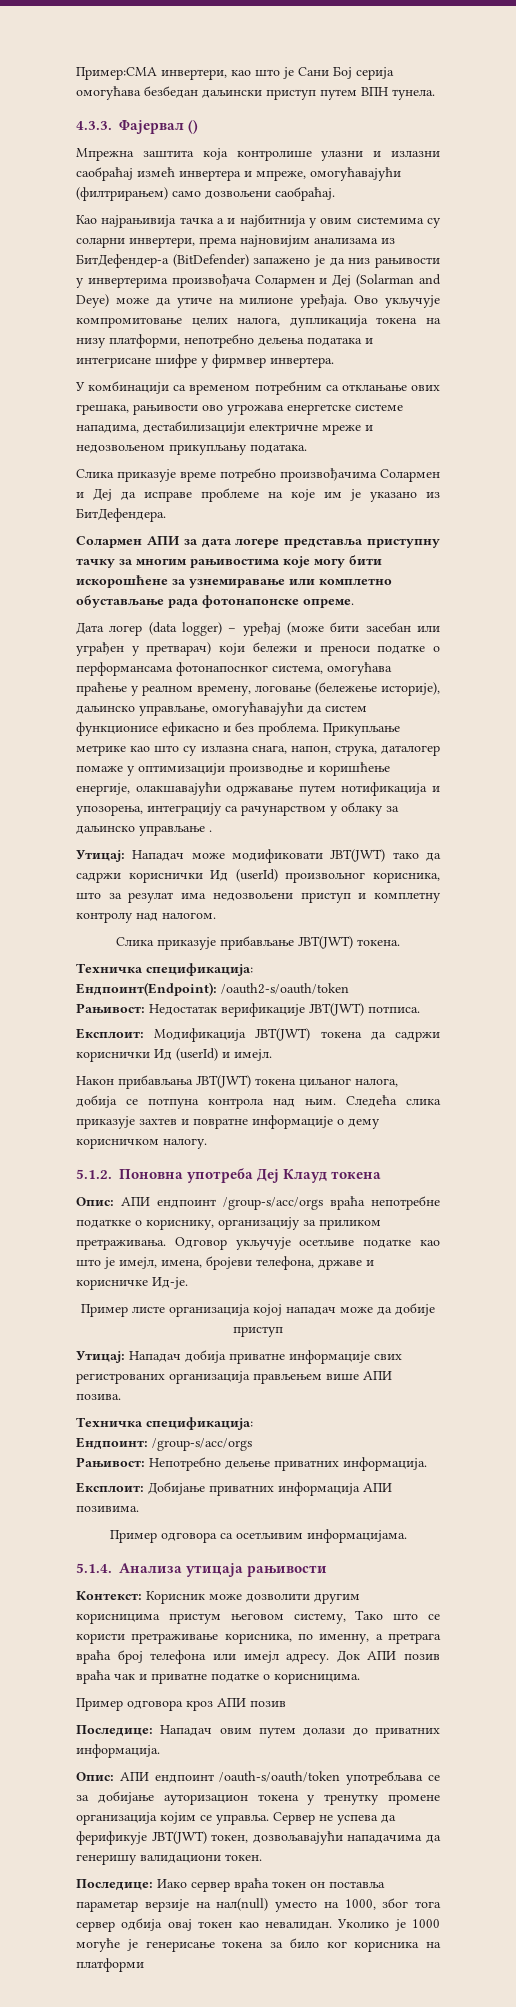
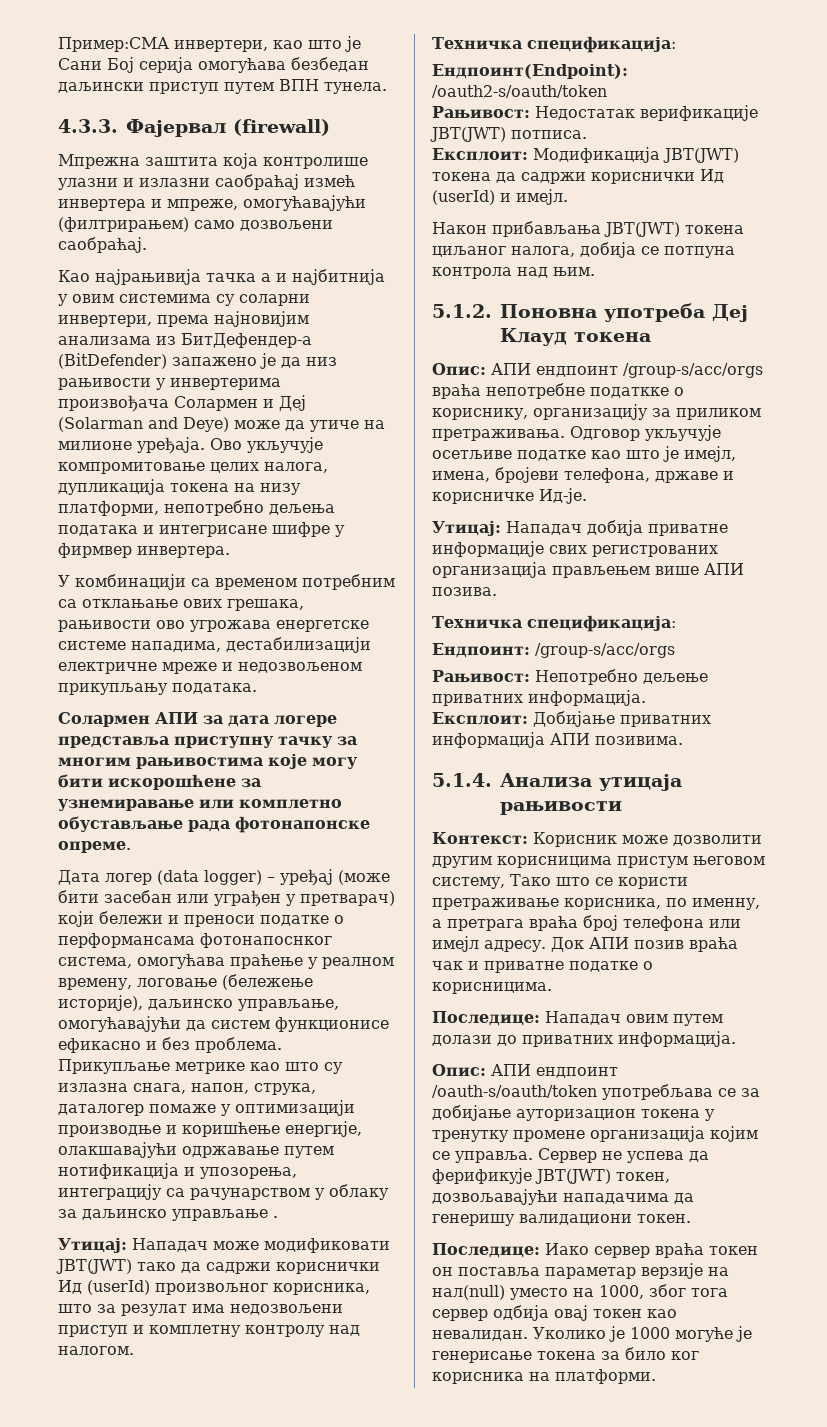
[188,120,199,134] () -> [233,119,330,136] (firewall)
[76,468,440,482] [76,488,440,502] [76,508,166,522] // Слика приказује време потребно произвођачима Солармен и Деј да исправе проблеме на које им је указано из БитДефендера. -> (257, 688) none
[116,936,400,950] // Слика приказује прибављање ЈВТ(JWT) токена. -> (134, 1350) none
[346,1095,441,1107] [76,1115,380,1129] [76,1138,207,1149] Следећа слика приказује захтев и повратне информације о дему корисничком налогу. -> (595, 271) none
[81,1303,435,1317] [233,1326,283,1337] // Пример листе организација којој нападач може да добије приступ -> (587, 496) none
[109,1529,407,1543] // Пример одговора са осетљивим информацијама. -> (683, 740) none
[76,1698,286,1711] // Пример одговора кроз АПИ позив -> (552, 988) none
[76,1958,144,1972] платформи -> [555,1369,656,1384] платформи.

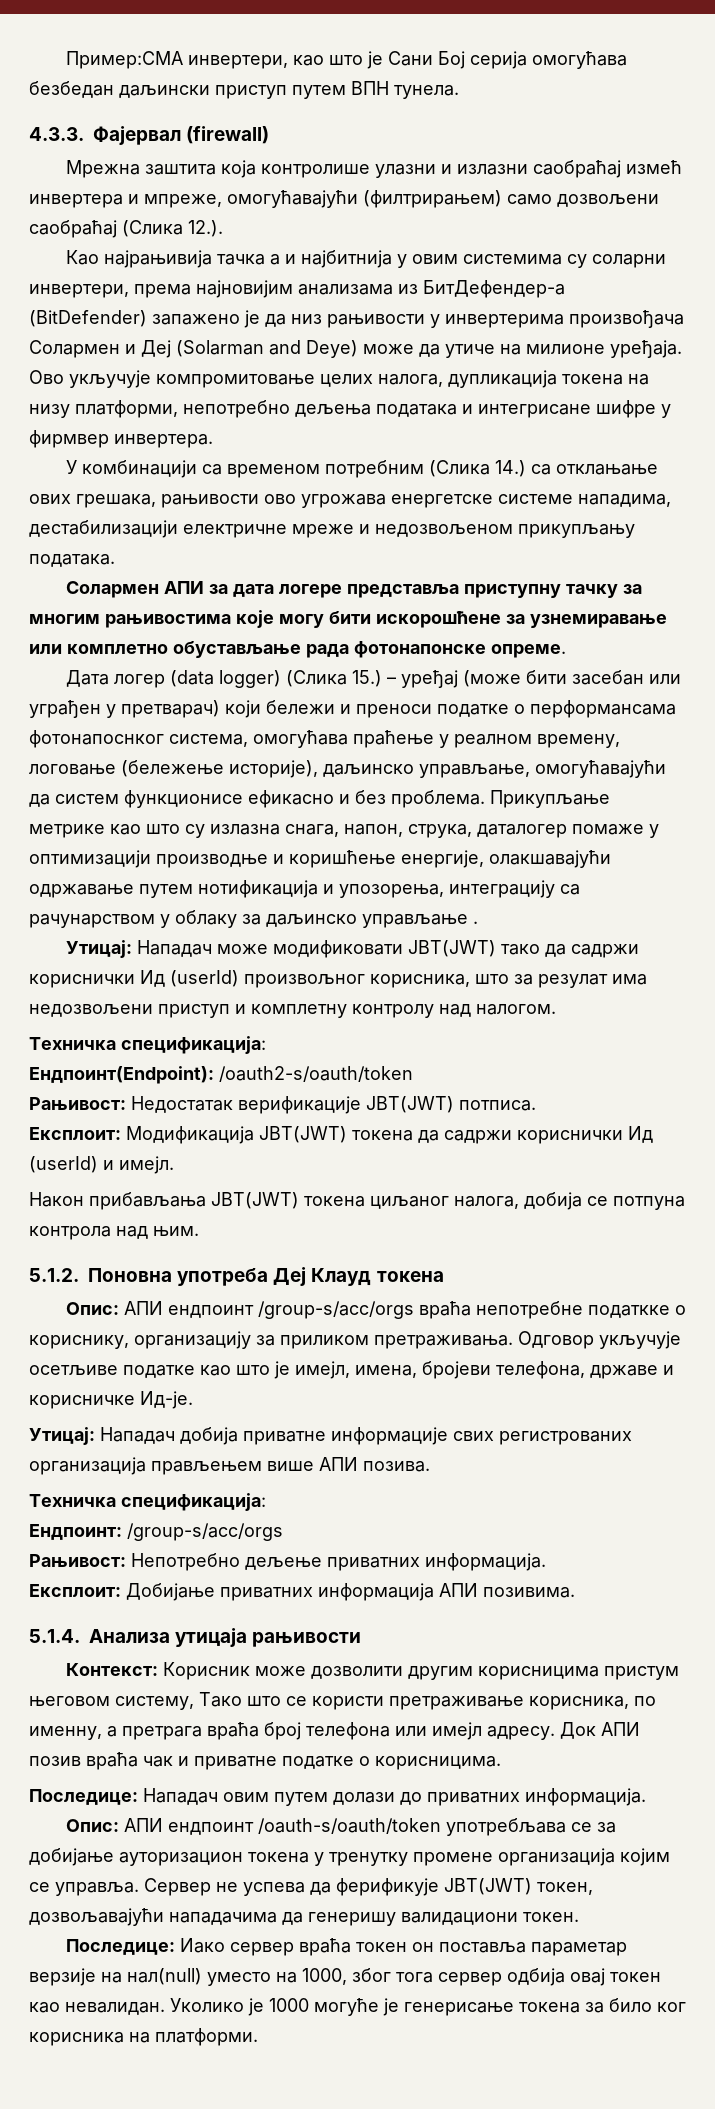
[58,154,140,169] Мпрежна -> [65,160,140,178] Мрежна
[58,237,147,253] саобраћај. -> [29,220,223,238] саобраћај (Слика 12.).
(395, 582) none -> [428,460,526,477] (Слика 14.)
(262, 877) none -> [285,670,382,687] (Слика 15.)

